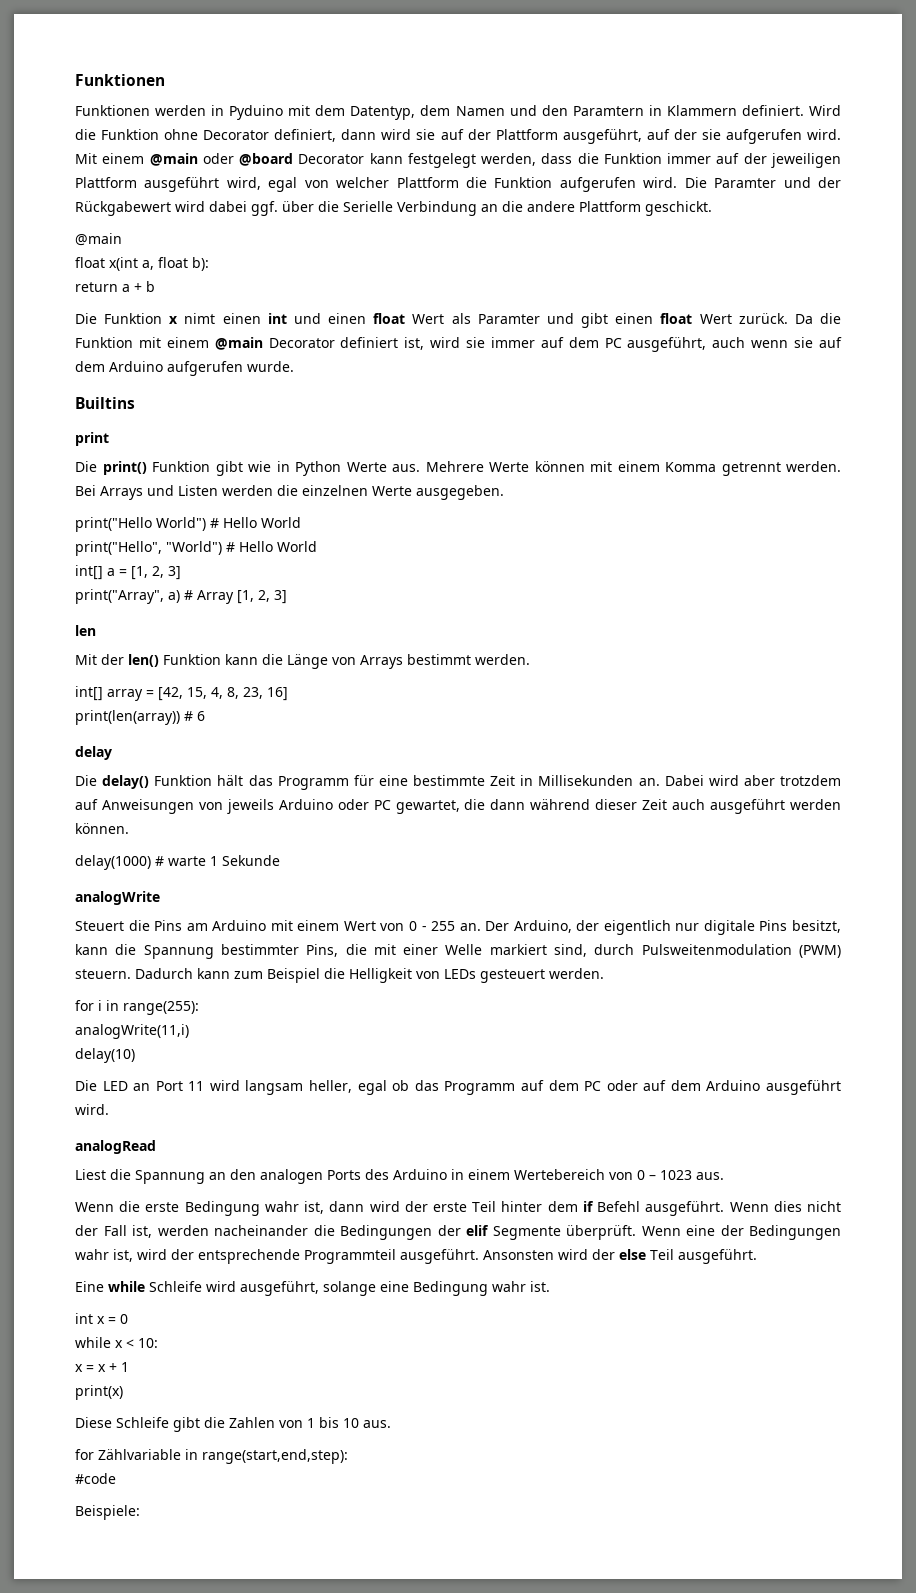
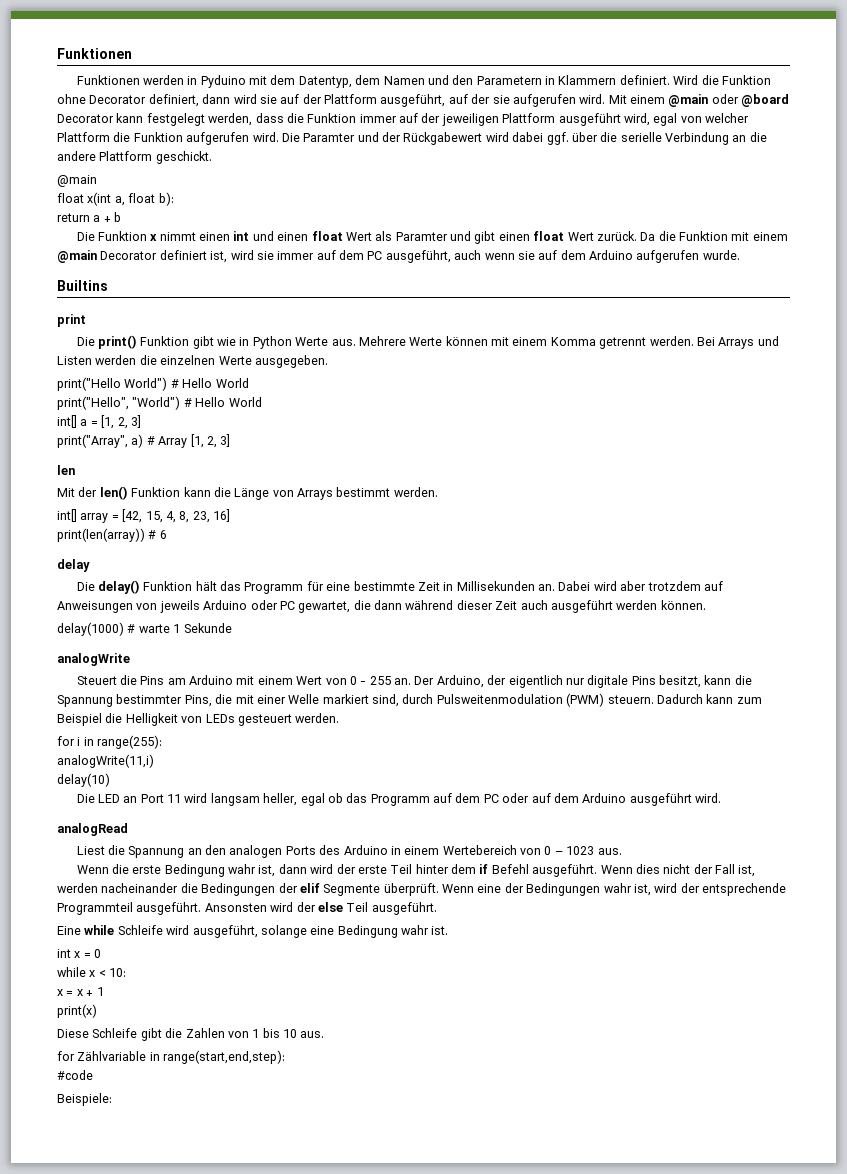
[572,106,644,116] Paramtern -> [476,76,542,85] Parametern
[343,201,393,212] Serielle -> [620,132,662,142] serielle
[184,313,216,324] nimt -> [159,232,196,241] nimmt

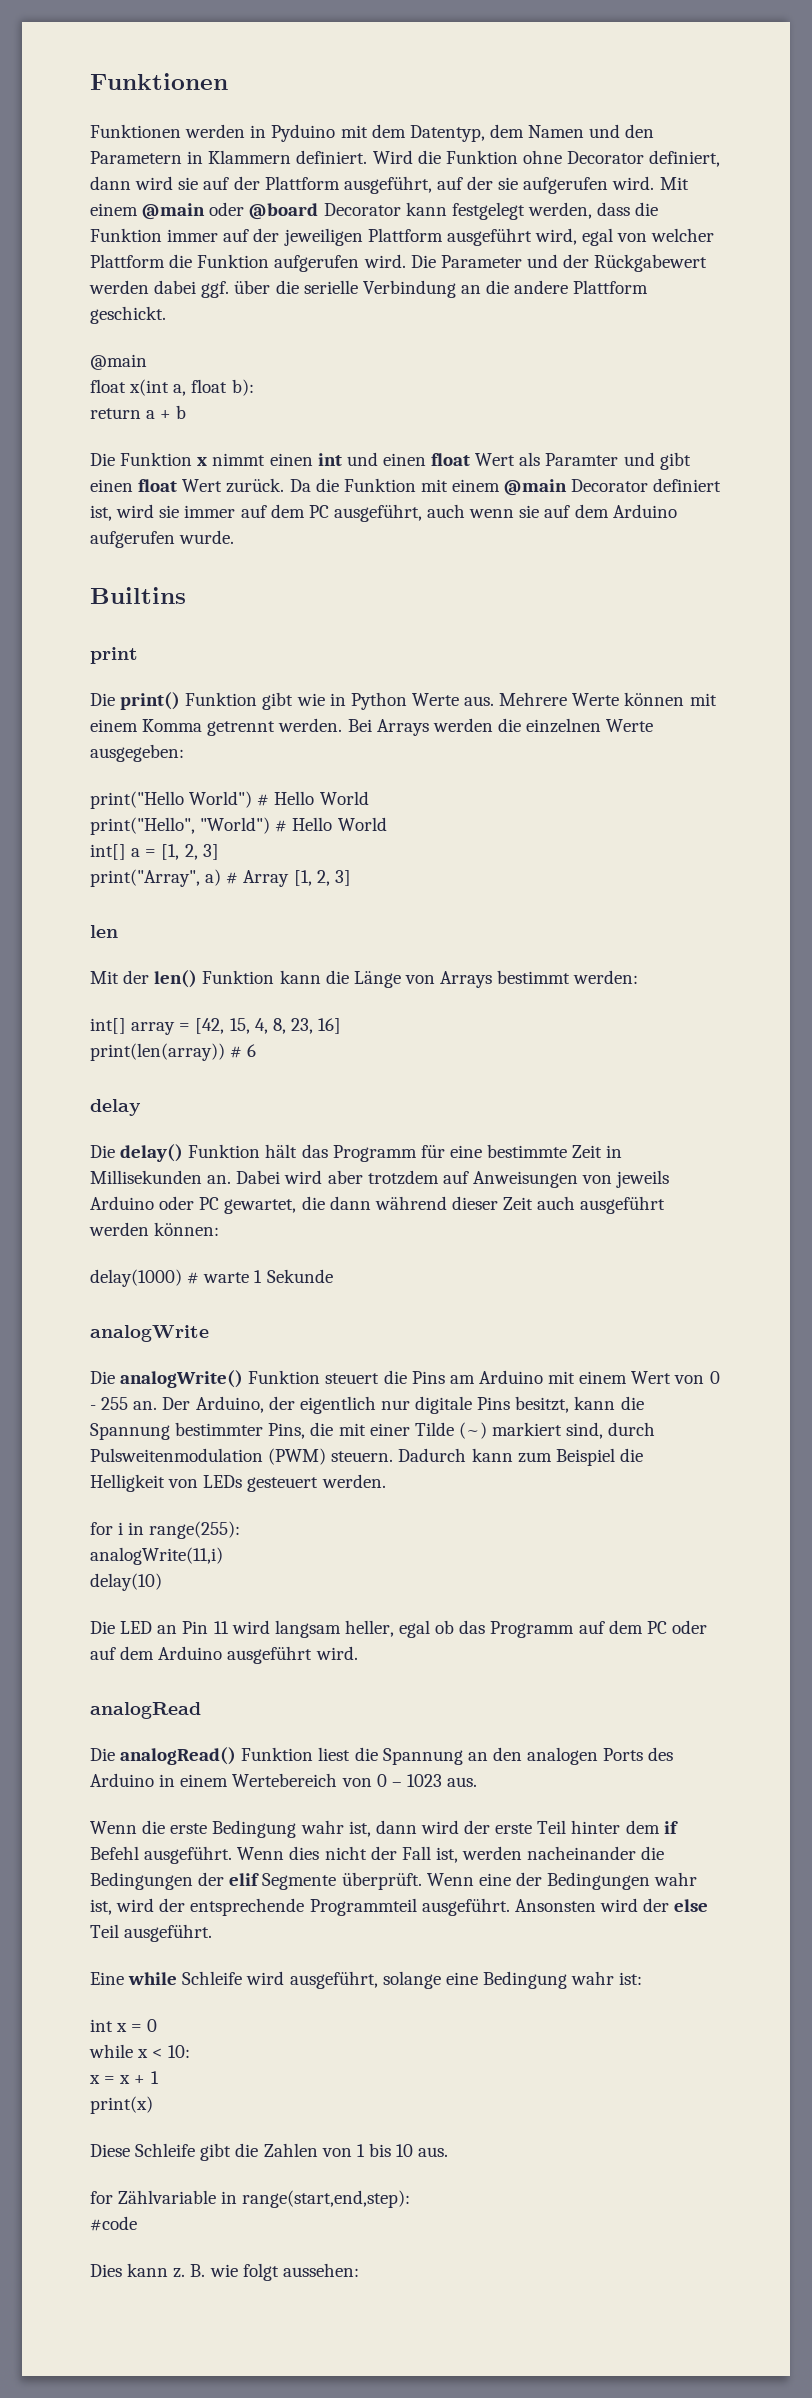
[303,133,356,142] Paramter -> [440,255,522,268] Parameter
[485,132,509,142] wird -> [89,280,149,294] werden
[757,336,779,346] [57,356,92,365] und Listen -> (429, 727) none
[254,355,328,368] ausgegeben. -> [90,744,184,762] ausgegeben:
[393,487,438,497] werden. -> [573,970,639,984] werden:
[660,600,706,610] können. -> [154,1222,220,1236] können:
[76,676,117,685] Steuert -> [90,1370,380,1388] Die analogWrite() Funktion steuert
[288,694,320,704] Welle -> [414,1422,487,1439] Tilde (~)
[140,794,164,803] Port -> [182,1621,209,1634] Pin
[76,846,105,855] Liest -> [90,1747,351,1765] Die analogRead() Funktion liest
[431,926,449,935] ist. -> [619,1972,643,1985] ist:
[57,1093,112,1106] Beispiele: -> [90,2263,359,2281] Dies kann z. B. wie folgt aussehen:

